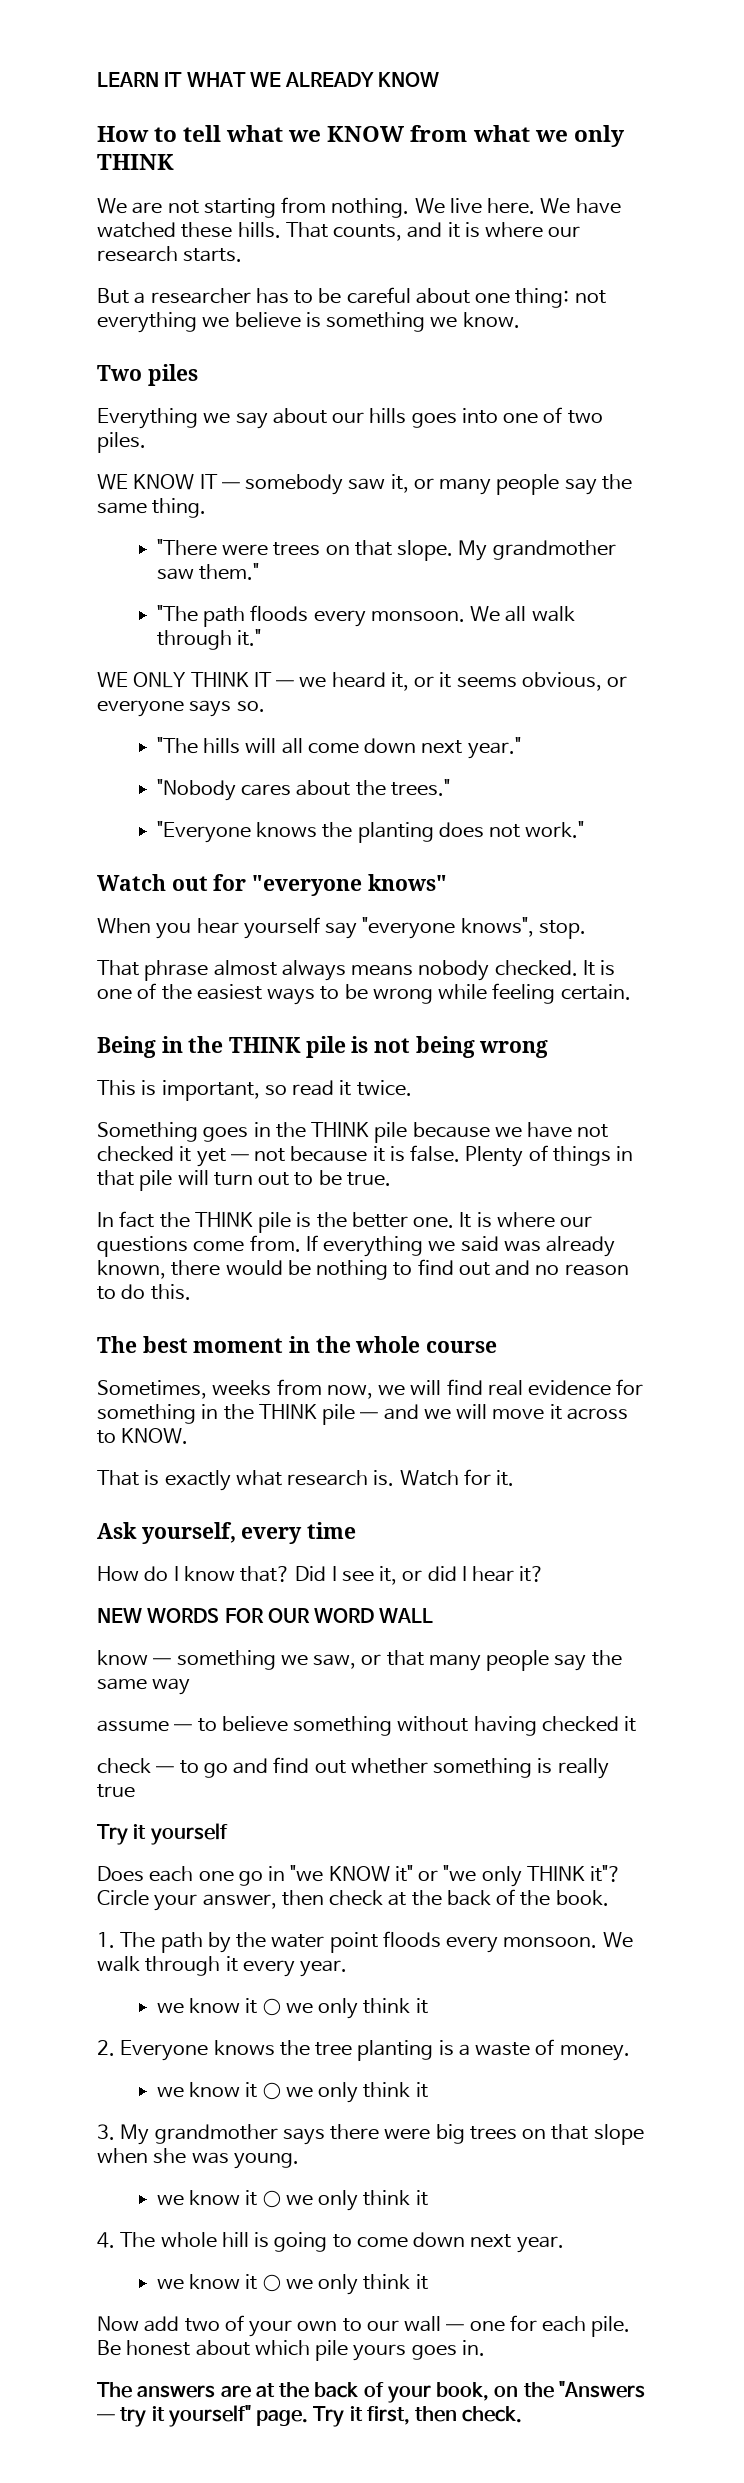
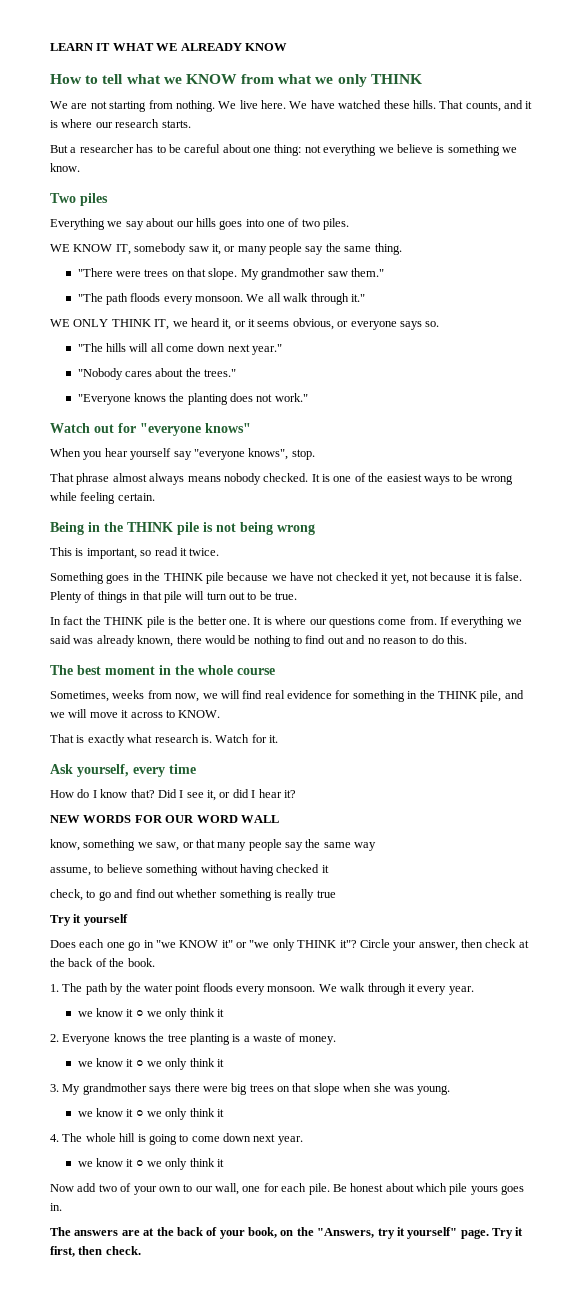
[199,474,240,489] IT — -> [115,244,131,255] IT,
[253,672,295,687] IT — -> [154,319,170,330] IT,
[196,1148,249,1167] yet — -> [390,573,409,584] yet,
[322,1404,379,1425] pile — -> [480,690,502,702] pile,
[97,1650,172,1665] know — -> [50,839,80,851] know,
[97,1720,193,1732] assume — -> [50,867,91,876] assume,
[97,1758,175,1774] check — -> [50,889,83,901] check,
[404,2316,465,2332] wall — -> [215,1183,239,1195] wall,
[558,2381,645,2398] [97,2414,115,2421] "Answers — -> [317,1228,375,1238] "Answers,

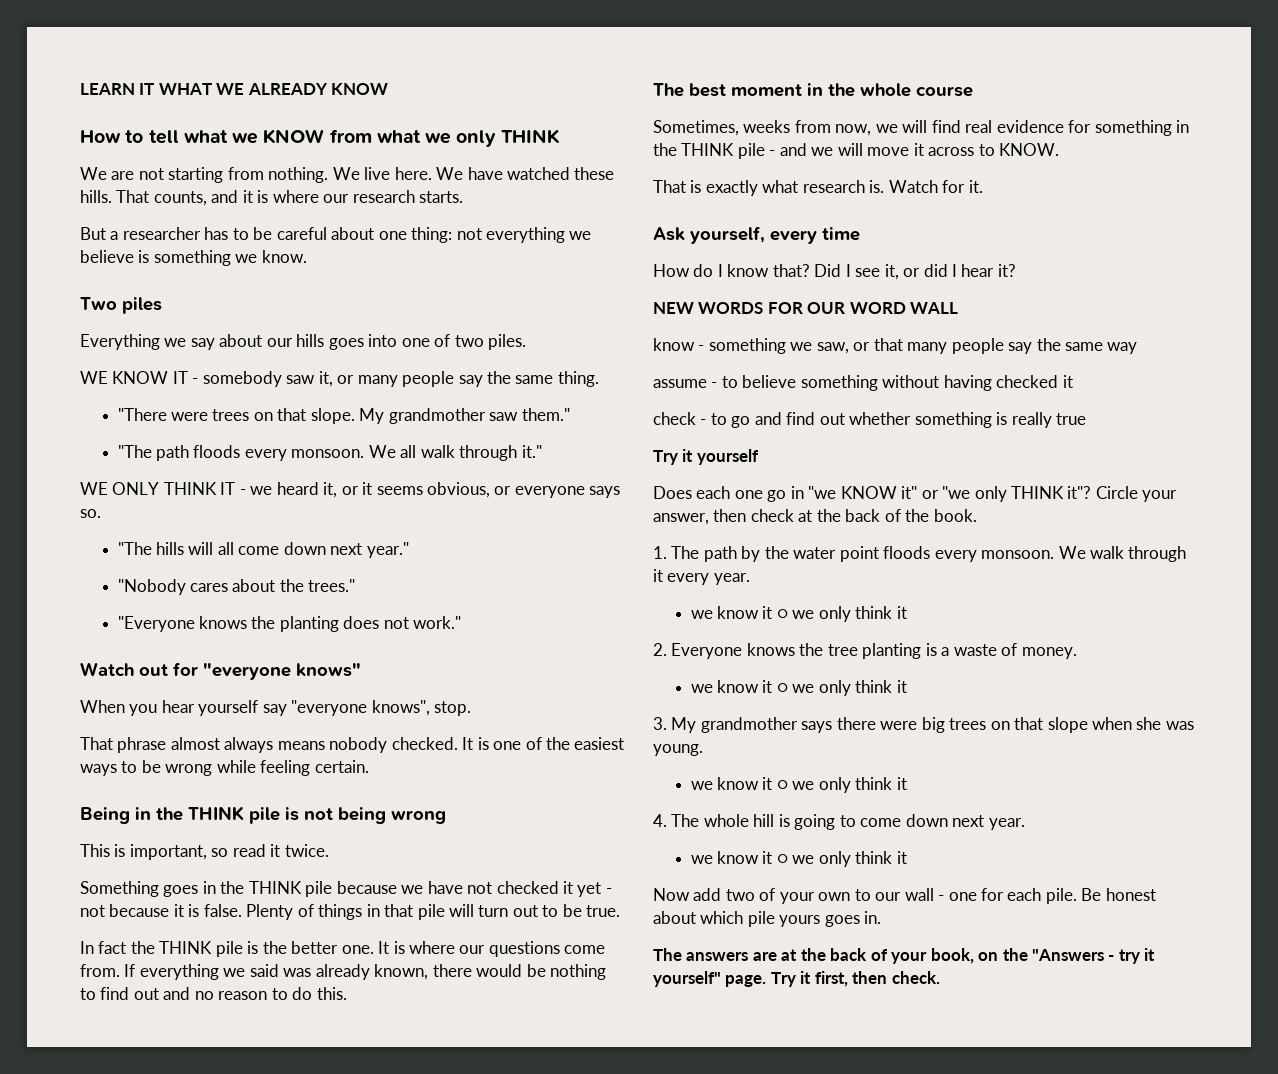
[115,244,131,255] IT, -> [172,371,199,384] IT -
[154,319,170,330] IT, -> [220,482,246,495] IT -
[390,573,409,584] yet, -> [577,882,612,897] yet -
[480,690,502,702] pile, -> [737,143,776,159] pile -
[50,839,80,851] know, -> [653,338,705,351] know -
[50,867,91,876] assume, -> [653,379,718,388] assume -
[50,889,83,901] check, -> [653,412,707,425] check -
[215,1183,239,1195] wall, -> [904,888,945,901] wall -
[317,1228,375,1238] "Answers, -> [1032,949,1115,961] "Answers -

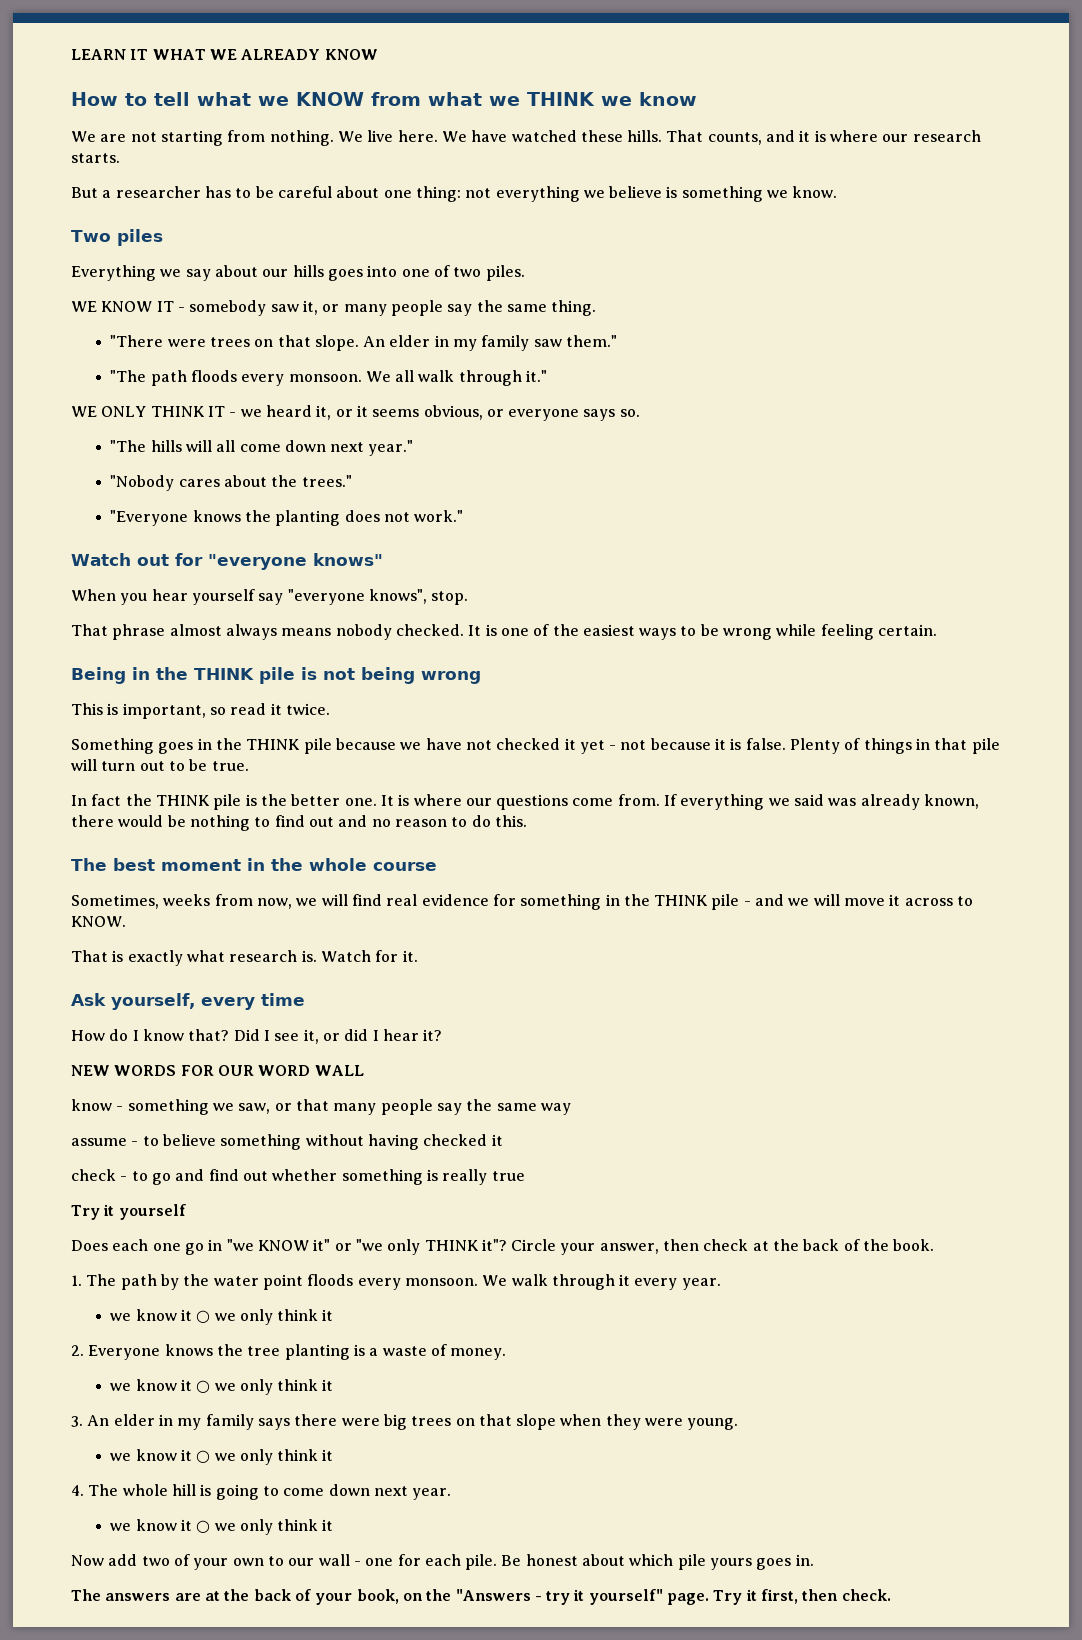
[456,129,560,147] only THINK -> [527,92,697,106] THINK we know
[359,408,486,424] My grandmother -> [363,335,530,351] An elder in my family
[671,717,798,733] My grandmother -> [87,1414,254,1430] An elder in my family
[1136,717,1194,730] she was -> [605,1414,684,1430] they were

